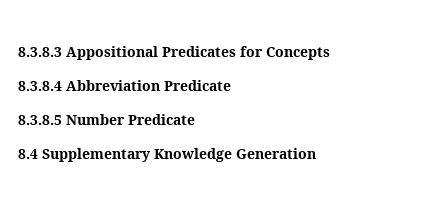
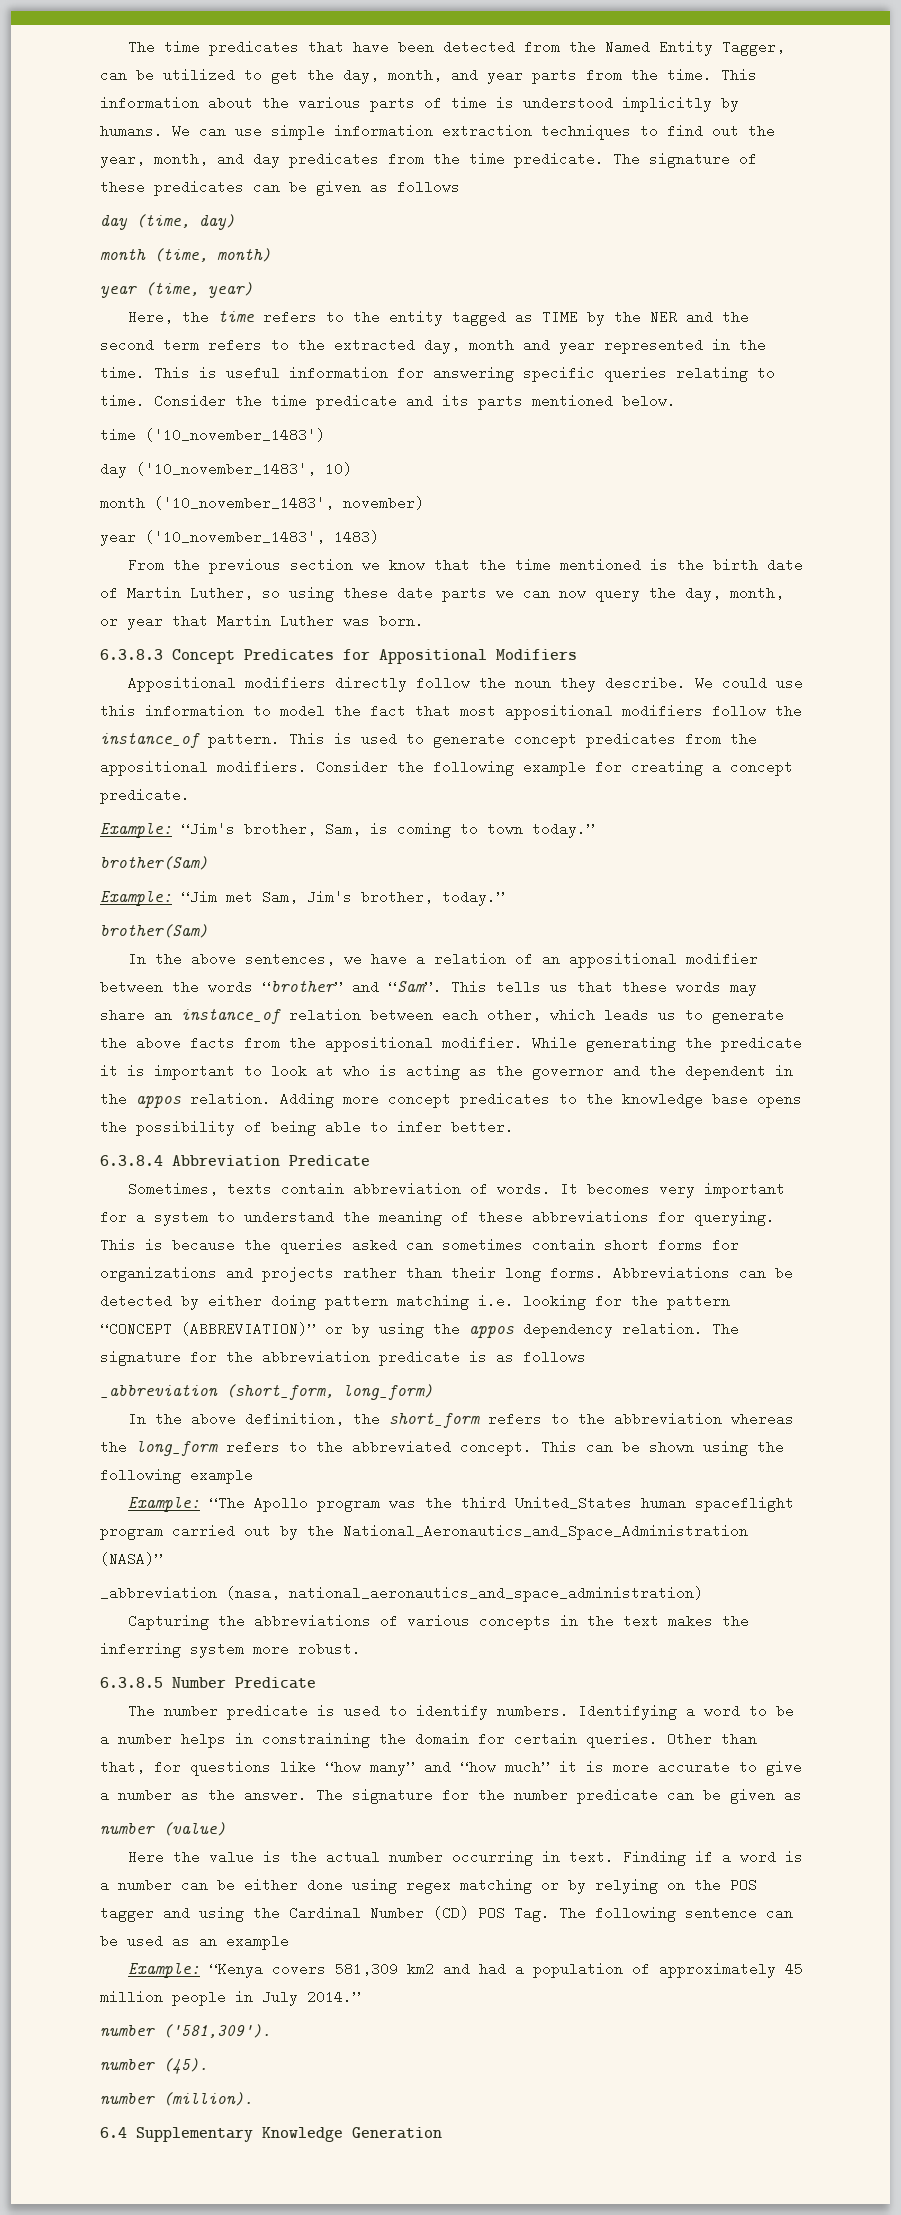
[18,46,330,60] [18,80,231,91] [18,114,195,125] [18,149,38,159] 8.3.8.3 Appositional Predicates for Concepts // 8.3.8.4 Abbreviation Predicate // 8.3.8.5 Number Predicate // 8.4 -> [127,40,785,56] [100,68,757,84] [100,96,739,112] [100,124,775,140] [100,152,757,168] [100,180,460,196] [100,214,235,230] [100,248,271,262] [100,282,253,298] [127,310,749,326] [100,338,766,354] [100,366,775,382] [100,394,676,410] [100,428,325,442] [100,462,352,478] [100,496,424,510] [100,530,379,546] [127,558,803,574] [100,586,784,602] [100,614,424,630] [100,649,577,664] [127,676,803,692] [100,704,802,720] [100,732,757,748] [100,760,793,776] [100,788,190,804] [100,822,595,838] [100,856,208,870] [100,890,505,906] [100,924,208,938] [127,952,758,968] [100,980,757,996] [100,1008,784,1024] [100,1036,802,1052] [100,1064,793,1080] [100,1092,802,1108] [100,1120,514,1136] [100,1155,370,1167] [127,1182,785,1198] [100,1210,775,1226] [100,1238,739,1254] [100,1266,793,1282] [100,1294,730,1310] [100,1322,739,1338] [100,1350,586,1366] [100,1384,433,1400] [127,1412,794,1428] [100,1440,784,1456] [100,1468,253,1484] [127,1496,794,1512] [100,1524,748,1540] [100,1552,163,1566] [100,1586,703,1602] [127,1614,749,1630] [100,1642,361,1658] [100,1677,316,1689] [127,1704,794,1720] [100,1732,757,1748] [100,1760,802,1776] [100,1788,802,1804] [100,1822,226,1836] [127,1850,803,1866] [100,1878,757,1894] [100,1906,793,1922] [100,1934,289,1950] [127,1962,803,1978] [100,1990,361,2006] [100,2024,271,2038] [100,2058,208,2074] [100,2092,253,2106] [100,2127,127,2138] The time predicates that have been detected from the Named Entity Tagger, can be utilized to get the day, month, and year parts from the time. This information about the various parts of time is understood implicitly by humans. We can use simple information extraction techniques to find out the year, month, and day predicates from the time predicate. The signature of these predicates can be given as follows // day (time, day) // month (time, month) // year (time, year) // Here, the time refers to the entity tagged as TIME by the NER and the second term refers to the extracted day, month and year represented in the time. This is useful information for answering specific queries relating to time. Consider the time predicate and its parts mentioned below. // time ('10_november_1483') // day ('10_november_1483', 10) // month ('10_november_1483', november) // year ('10_november_1483', 1483) // From the previous section we know that the time mentioned is the birth date of Martin Luther, so using these date parts we can now query the day, month, or year that Martin Luther was born. // 6.3.8.3 Concept Predicates for Appositional Modifiers // Appositional modifiers directly follow the noun they describe. We could use this information to model the fact that most appositional modifiers follow the instance_of pattern. This is used to generate concept predicates from the appositional modifiers. Consider the following example for creating a concept predicate. // Example: “Jim's brother, Sam, is coming to town today.” // brother(Sam) // Example: “Jim met Sam, Jim's brother, today.” // brother(Sam) // In the above sentences, we have a relation of an appositional modifier between the words “brother” and “Sam”. This tells us that these words may share an instance_of relation between each other, which leads us to generate the above facts from the appositional modifier. While generating the predicate it is important to look at who is acting as the governor and the dependent in the appos relation. Adding more concept predicates to the knowledge base opens the possibility of being able to infer better. // 6.3.8.4 Abbreviation Predicate // Sometimes, texts contain abbreviation of words. It becomes very important for a system to understand the meaning of these abbreviations for querying. This is because the queries asked can sometimes contain short forms for organizations and projects rather than their long forms. Abbreviations can be detected by either doing pattern matching i.e. looking for the pattern “CONCEPT (ABBREVIATION)” or by using the appos dependency relation. The signature for the abbreviation predicate is as follows // _abbreviation (short_form, long_form) // In the above definition, the short_form refers to the abbreviation whereas the long_form refers to the abbreviated concept. This can be shown using the following example // Example: “The Apollo program was the third United_States human spaceflight program carried out by the National_Aeronautics_and_Space_Administration (NASA)” // _abbreviation (nasa, national_aeronautics_and_space_administration) // Capturing the abbreviations of various concepts in the text makes the inferring system more robust. // 6.3.8.5 Number Predicate // The number predicate is used to identify numbers. Identifying a word to be a number helps in constraining the domain for certain queries. Other than that, for questions like “how many” and “how much” it is more accurate to give a number as the answer. The signature for the number predicate can be given as // number (value) // Here the value is the actual number occurring in text. Finding if a word is a number can be either done using regex matching or by relying on the POS tagger and using the Cardinal Number (CD) POS Tag. The following sentence can be used as an example // Example: “Kenya covers 581,309 km2 and had a population of approximately 45 million people in July 2014.” // number ('581,309'). // number (45). // number (million). // 6.4

